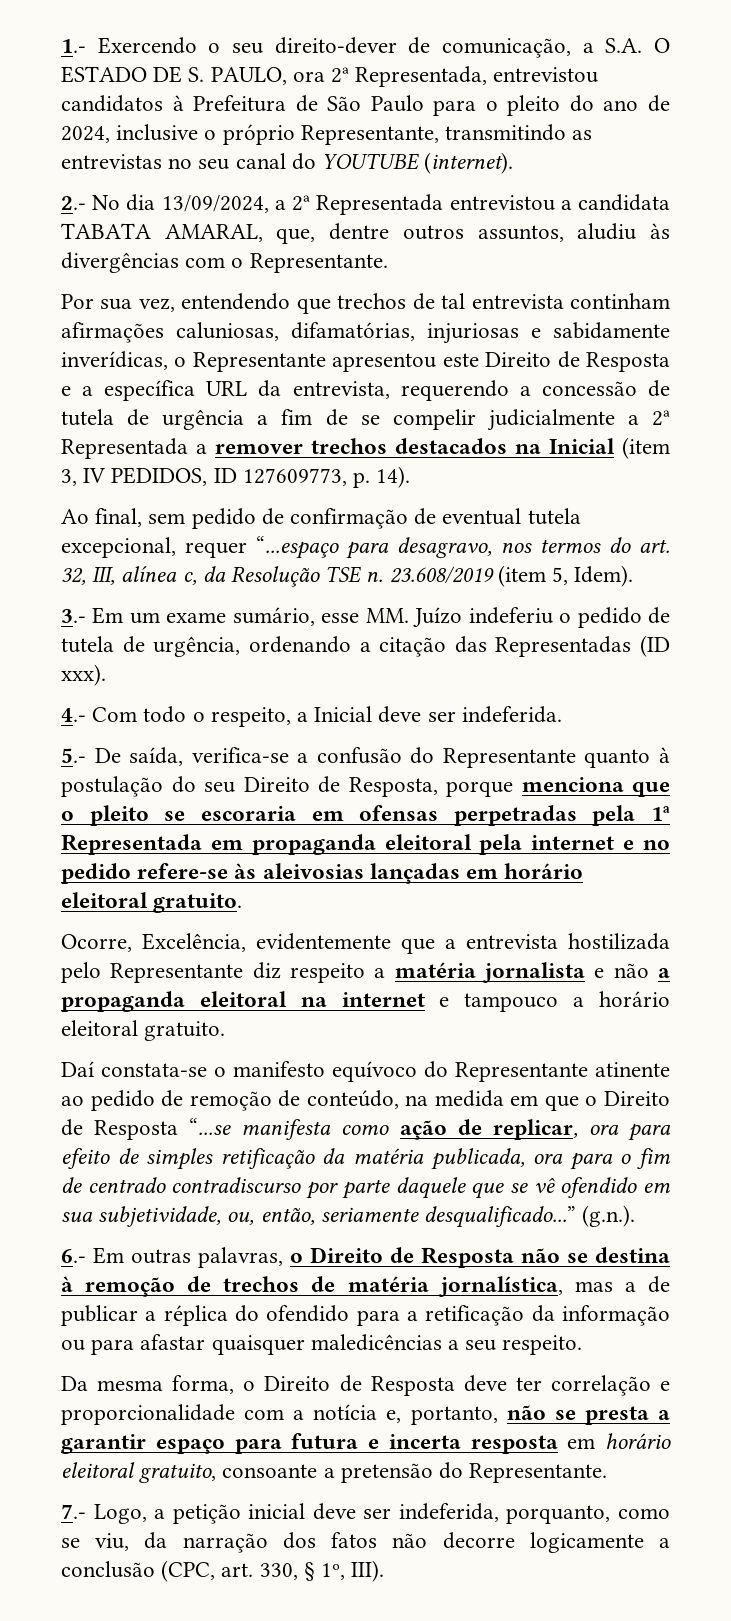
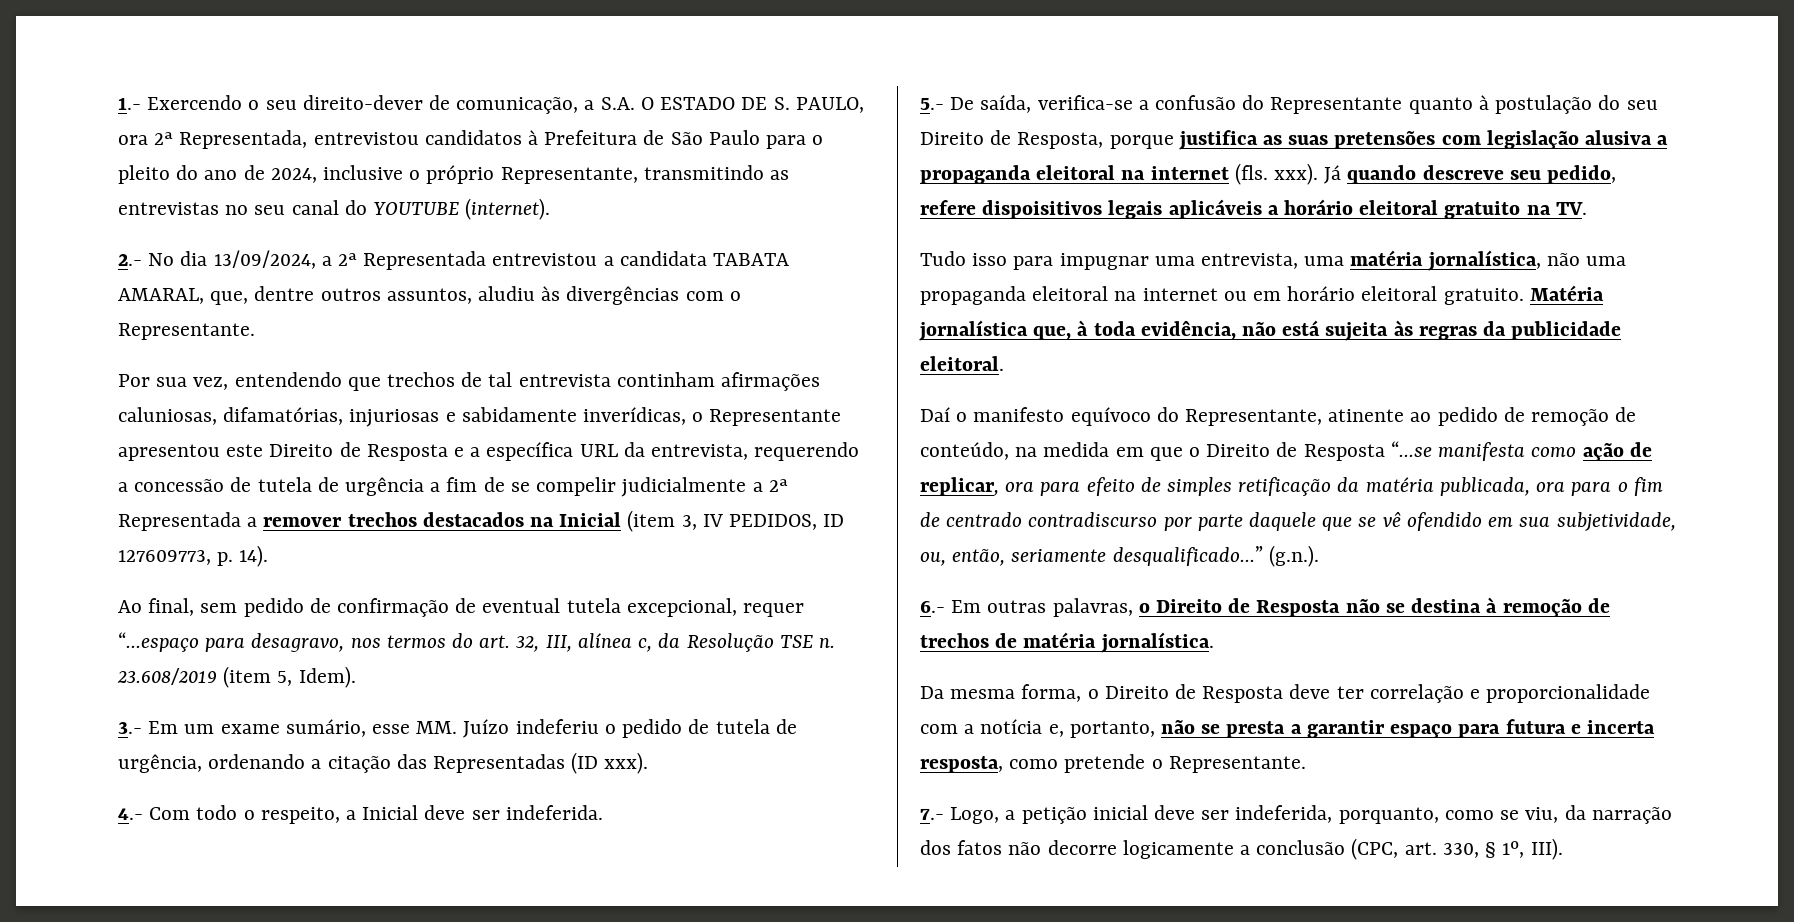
[521,777,670,797] [61,805,670,826] [61,834,670,855] [61,863,584,884] [61,892,243,913] [61,933,670,954] [61,962,649,983] menciona que o pleito se escoraria em ofensas perpetradas pela 1ª Representada em propaganda eleitoral pela internet e no pedido refere-se às aleivosias lançadas em horário eleitoral gratuito. // Ocorre, Excelência, evidentemente que a entrevista hostilizada pelo Representante diz respeito a matéria jornalista e não -> [1178,130,1653,150] justifica as suas pretensões com legislação alusiva
[439,991,670,1012] [61,1020,226,1041] e tampouco a horário eleitoral gratuito. -> [1234,163,1617,185] [920,199,1587,219] [920,250,1627,271] [920,285,1604,305] [919,320,1622,341] [920,356,1004,371] (fls. xxx). Já quando descreve seu pedido, refere dispoisitivos legais aplicáveis a horário eleitoral gratuito na TV. // Tudo isso para impugnar uma entrevista, uma matéria jornalística, não uma propaganda eleitoral na internet ou em horário eleitoral gratuito. Matéria jornalística que, à toda evidência, não está sujeita às regras da publicidade eleitoral.
[101,1063,207,1077] constata-se -> (950, 414) none
[455,1062,588,1082] Representante -> [1185,409,1323,426] Representante,
[437,1276,670,1297] [61,1305,670,1326] [61,1334,583,1355] jornalística, mas a de publicar a réplica do ofendido para a retificação da informação ou para afastar quaisquer maledicências a seu respeito. -> [1100,632,1214,653] jornalística.
[470,1433,671,1454] [61,1462,464,1483] resposta em horário eleitoral gratuito, consoante a pretensão do -> [920,754,1163,773] resposta, como pretende o

